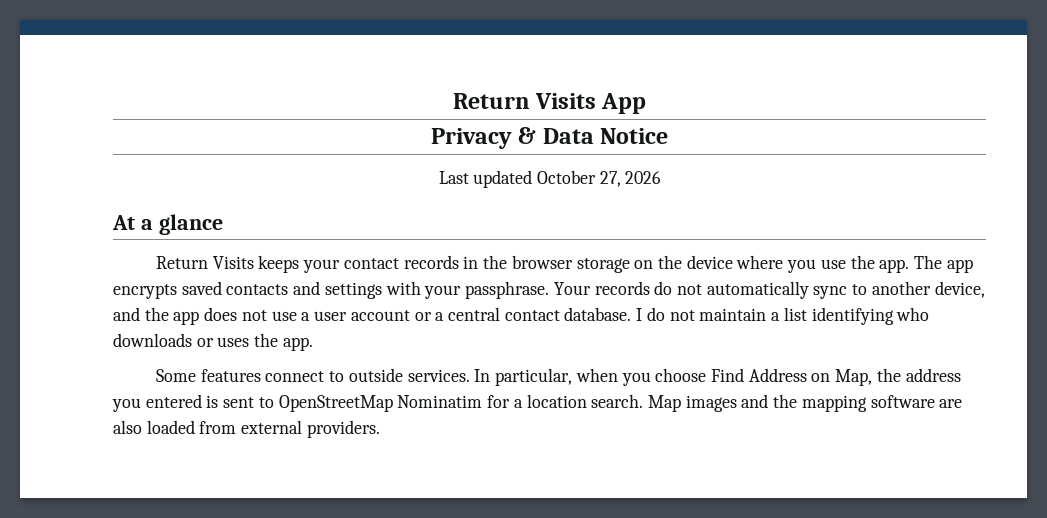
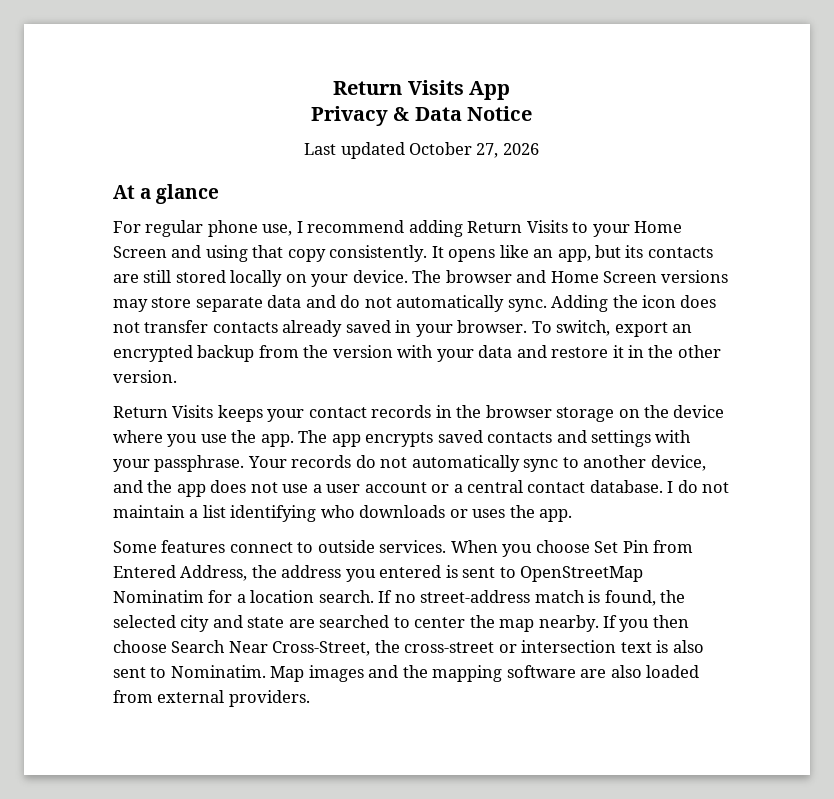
(223, 224) none -> [113,220,683,237] [113,245,713,262] [113,270,729,287] [113,295,717,312] [113,320,693,337] [113,345,721,362] [113,370,177,383] // For regular phone use, I recommend adding Return Visits to your Home Screen and using that copy consistently. It opens like an app, but its contacts are still stored locally on your device. The browser and Home Screen versions may store separate data and do not automatically sync. Adding the icon does not transfer contacts already saved in your browser. To switch, export an encrypted backup from the version with your data and restore it in the other version.
[474,368,873,386] In particular, when you choose Find Address on Map, -> [450,540,694,557] [113,565,248,581] When you choose Set Pin from Entered Address,
(644, 401) none -> [378,590,686,606] [113,615,689,632] [113,640,704,656] [113,665,266,678] If no street-address match is found, the selected city and state are searched to center the map nearby. If you then choose Search Near Cross-Street, the cross-street or intersection text is also sent to Nominatim.

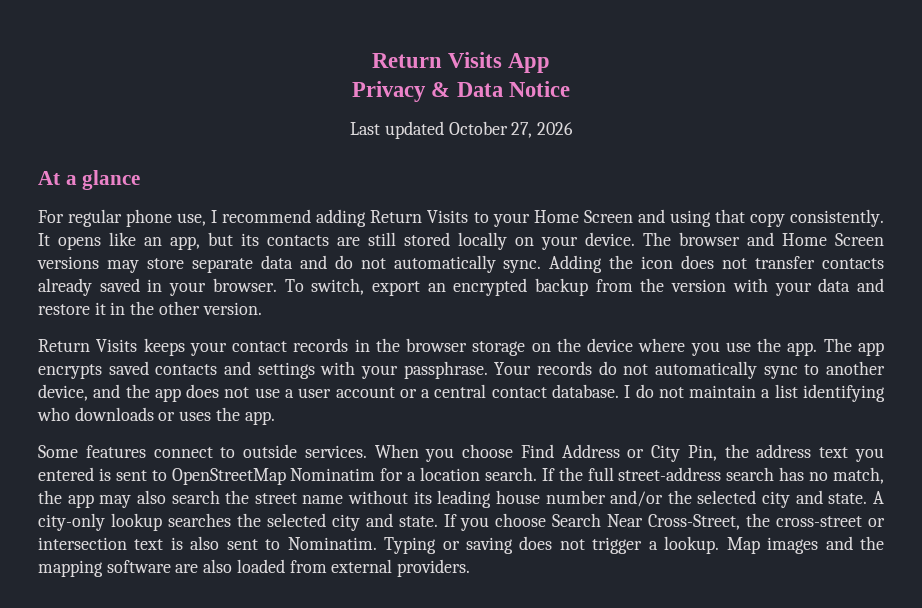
[594,540,694,553] [113,565,248,581] Set Pin from Entered Address, -> [520,444,717,462] Find Address or City Pin,
(342, 571) none -> [819,447,849,458] text
[394,590,686,606] [113,615,599,632] no street-address match is found, the selected city and state are searched to center the map nearby. -> [558,467,884,484] [38,490,885,508] [38,513,438,531] the full street-address search has no match, the app may also search the street name without its leading house number and/or the selected city and state. A city-only lookup searches the selected city and state.
[652,615,689,628] then -> (490, 524) none
(266, 671) none -> [384,536,720,554] Typing or saving does not trigger a lookup.

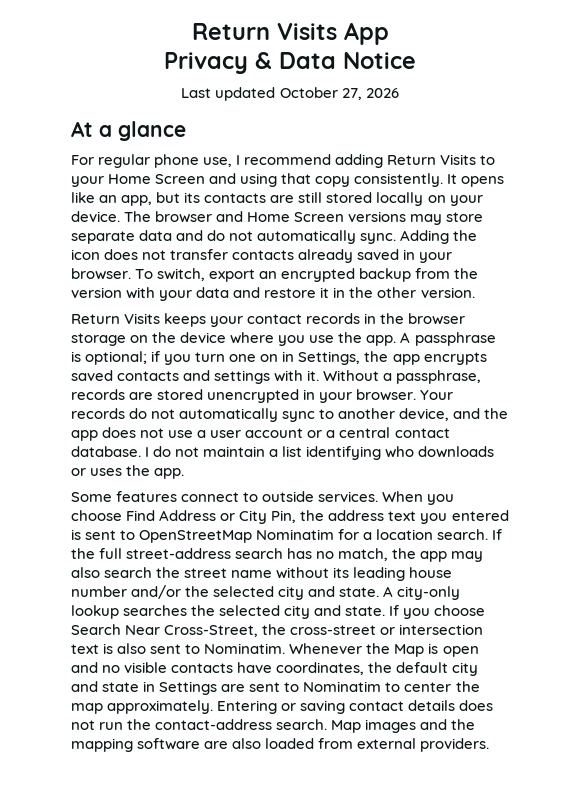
[823,338,852,352] The -> [400,332,496,346] [71,351,389,365] A passphrase is optional; if you turn one on in Settings, the
[361,361,488,379] your passphrase. -> [307,370,482,384] [71,389,417,403] it. Without a passphrase, records are stored unencrypted in your browser.
[384,536,720,554] Typing or saving does not trigger a lookup. -> [289,643,479,657] [71,662,479,676] [71,681,480,695] [71,700,494,714] [71,719,328,730] Whenever the Map is open and no visible contacts have coordinates, the default city and state in Settings are sent to Nominatim to center the map approximately. Entering or saving contact details does not run the contact-address search.

